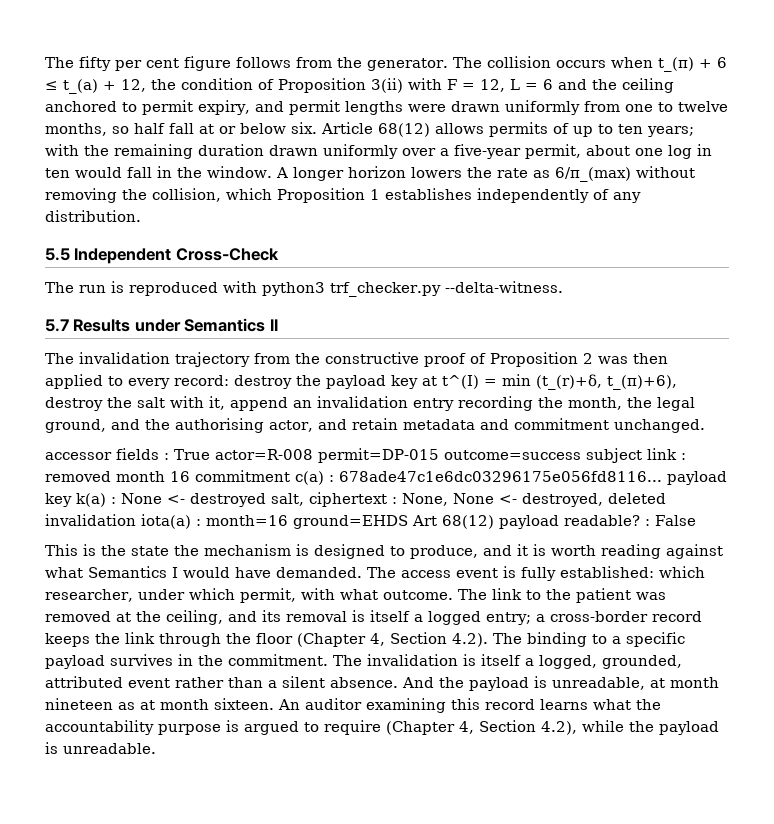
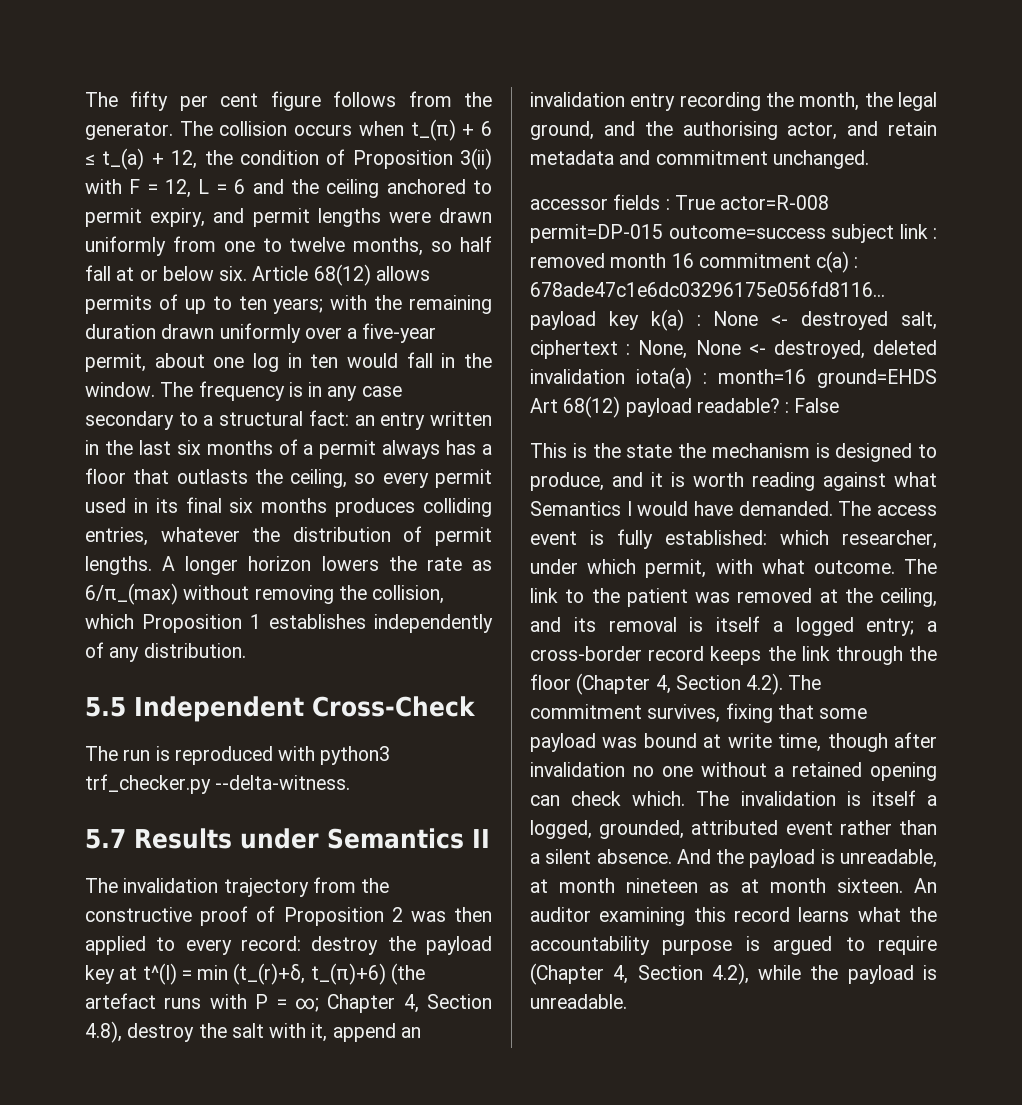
(272, 172) none -> [160,381,402,401] [85,410,493,430] [85,439,492,459] [85,468,492,488] [85,497,492,517] [85,526,493,546] [85,556,152,575] The frequency is in any case secondary to a structural fact: an entry written in the last six months of a permit always has a floor that outlasts the ceiling, so every permit used in its final six months produces colliding entries, whatever the distribution of permit lengths.
[607,375,677,390] t_(π)+6), -> [310,963,425,985] [85,993,492,1013] [85,1021,122,1043] t_(π)+6) (the artefact runs with P = ∞; Chapter 4, Section 4.8),
[527,632,685,647] [45,654,328,669] binding to a specific payload survives in the commitment. -> [530,703,868,723] [530,732,937,752] [530,762,937,781] [530,791,686,806] commitment survives, fixing that some payload was bound at write time, though after invalidation no one without a retained opening can check which.

